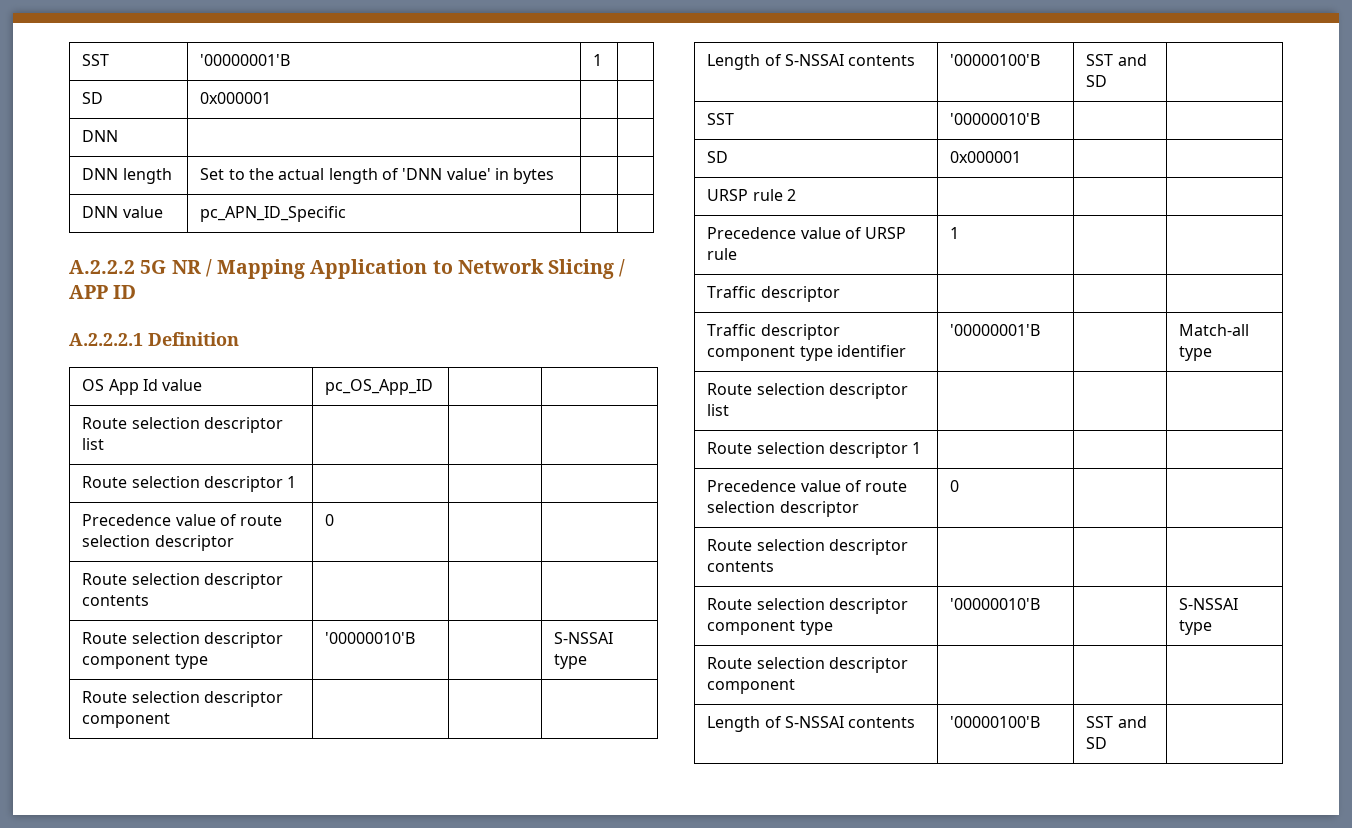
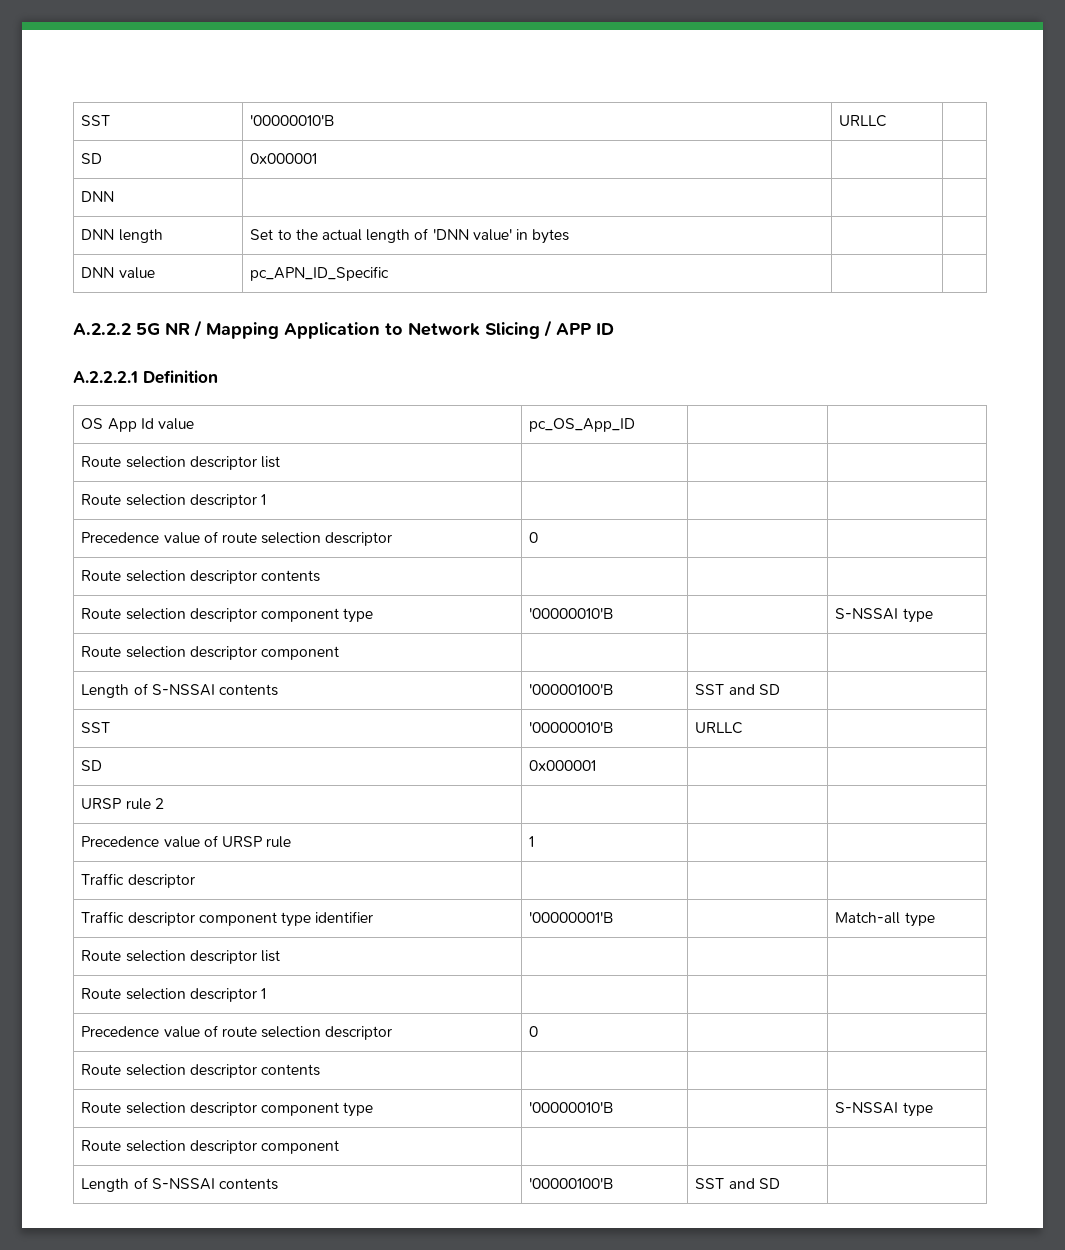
[82,54,110,66] [200,54,291,66] [593,54,603,66] SST | '00000001'B | 1 -> [81,115,111,126] [250,115,335,126] [839,115,888,127] SST | '00000010'B | URLLC
(1041, 119) none -> [695,722,744,734] URLLC

